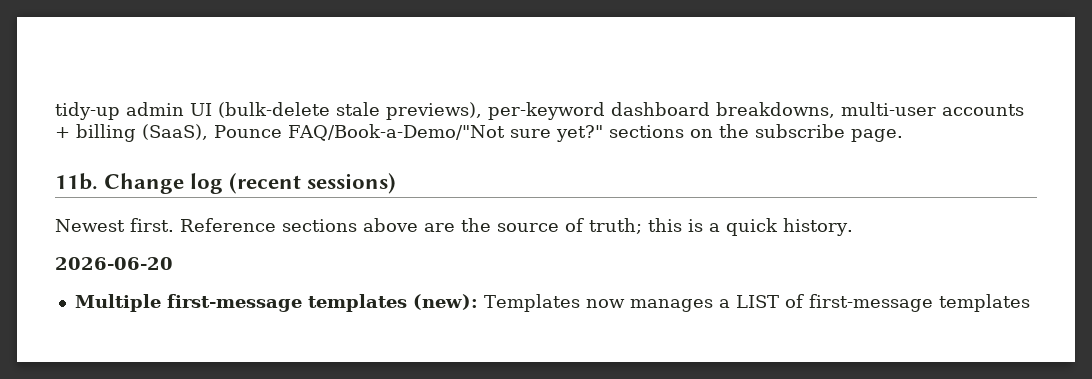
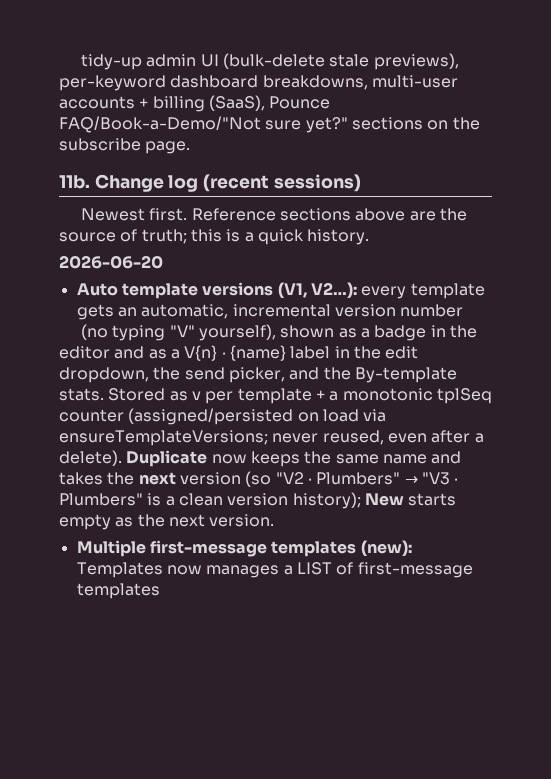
(173, 263) none -> [76,282,485,299] [76,304,464,320] [81,324,477,341] [59,345,419,361] [59,367,457,383] [59,388,492,404] [59,408,387,425] [59,430,484,446] [59,450,462,467] [59,471,459,487] [59,492,457,509] [59,514,275,530] // Auto template versions (V1, V2…): every template gets an automatic, incremental version number // (no typing "V" yourself), shown as a badge in the editor and as a V{n} · {name} label in the edit dropdown, the send picker, and the By-template stats. Stored as v per template + a monotonic tplSeq counter (assigned/persisted on load via ensureTemplateVersions; never reused, even after a delete). Duplicate now keeps the same name and takes the next version (so "V2 · Plumbers" → "V3 · Plumbers" is a clean version history); New starts empty as the next version.

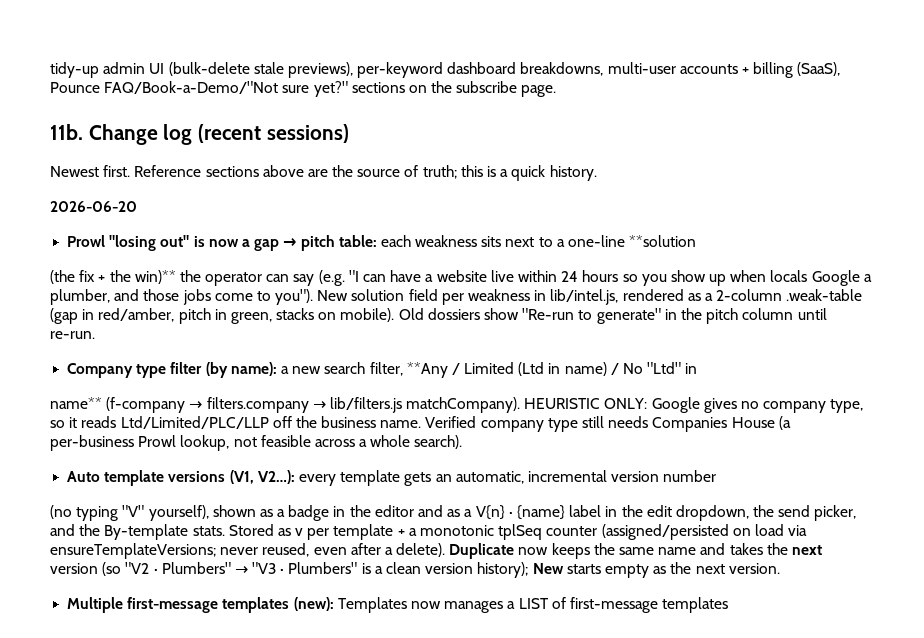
(163, 262) none -> [67,235,697,251] [50,270,872,286] [50,289,863,305] [50,308,827,324] [50,331,95,339] [67,362,698,378] [50,397,864,413] [50,416,791,432] [50,435,463,451] // Prowl "losing out" is now a gap → pitch table: each weakness sits next to a one-line **solution // (the fix + the win)** the operator can say (e.g. "I can have a website live within 24 hours so you show up when locals Google a plumber, and those jobs come to you"). New solution field per weakness in lib/intel.js, rendered as a 2-column .weak-table (gap in red/amber, pitch in green, stacks on mobile). Old dossiers show "Re-run to generate" in the pitch column until re-run. // Company type filter (by name): a new search filter, **Any / Limited (Ltd in name) / No "Ltd" in // name** (f-company → filters.company → lib/filters.js matchCompany). HEURISTIC ONLY: Google gives no company type, so it reads Ltd/Limited/PLC/LLP off the business name. Verified company type still needs Companies House (a per-business Prowl lookup, not feasible across a whole search).

